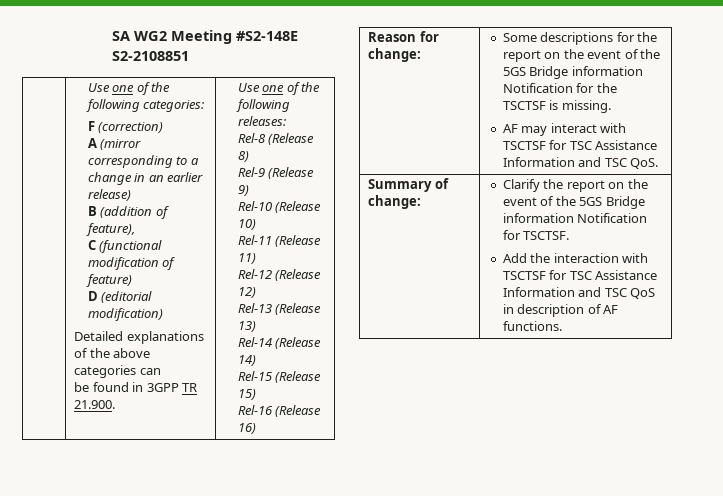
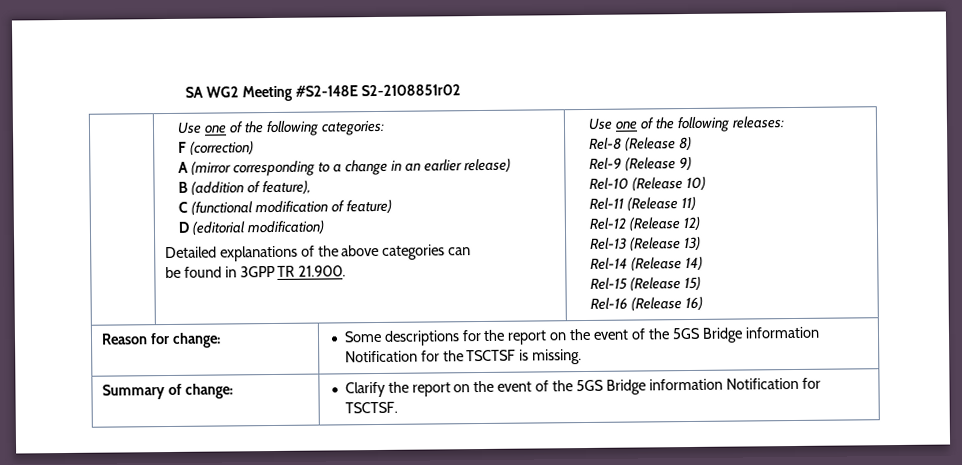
[111,51,189,61] S2-2108851 -> [361,84,462,97] S2-2108851r02
[502,123,627,136] [502,140,658,150] [502,157,659,169] // AF may interact with TSCTSF for TSC Assistance Information and TSC QoS. -> (583, 357) none
[502,253,649,263] [502,270,658,280] [502,287,656,299] [502,304,619,317] [502,321,562,331] // Add the interaction with TSCTSF for TSC Assistance Information and TSC QoS in description of AF functions. -> (398, 407) none

